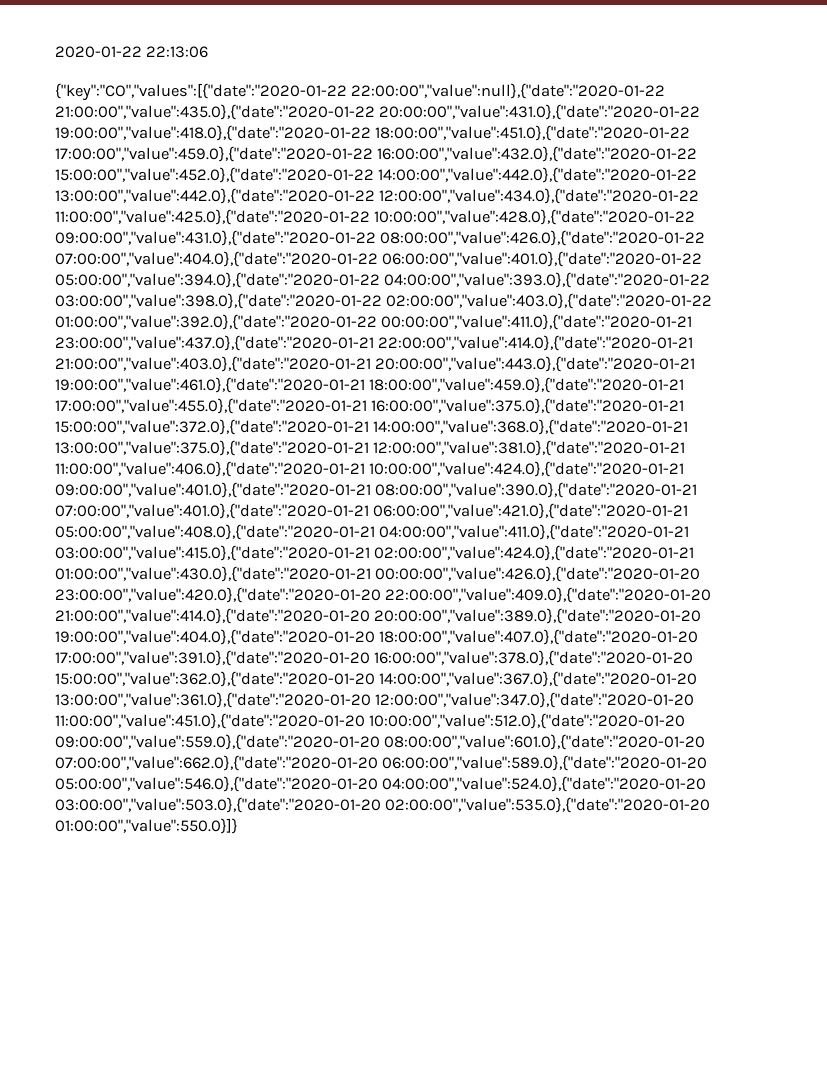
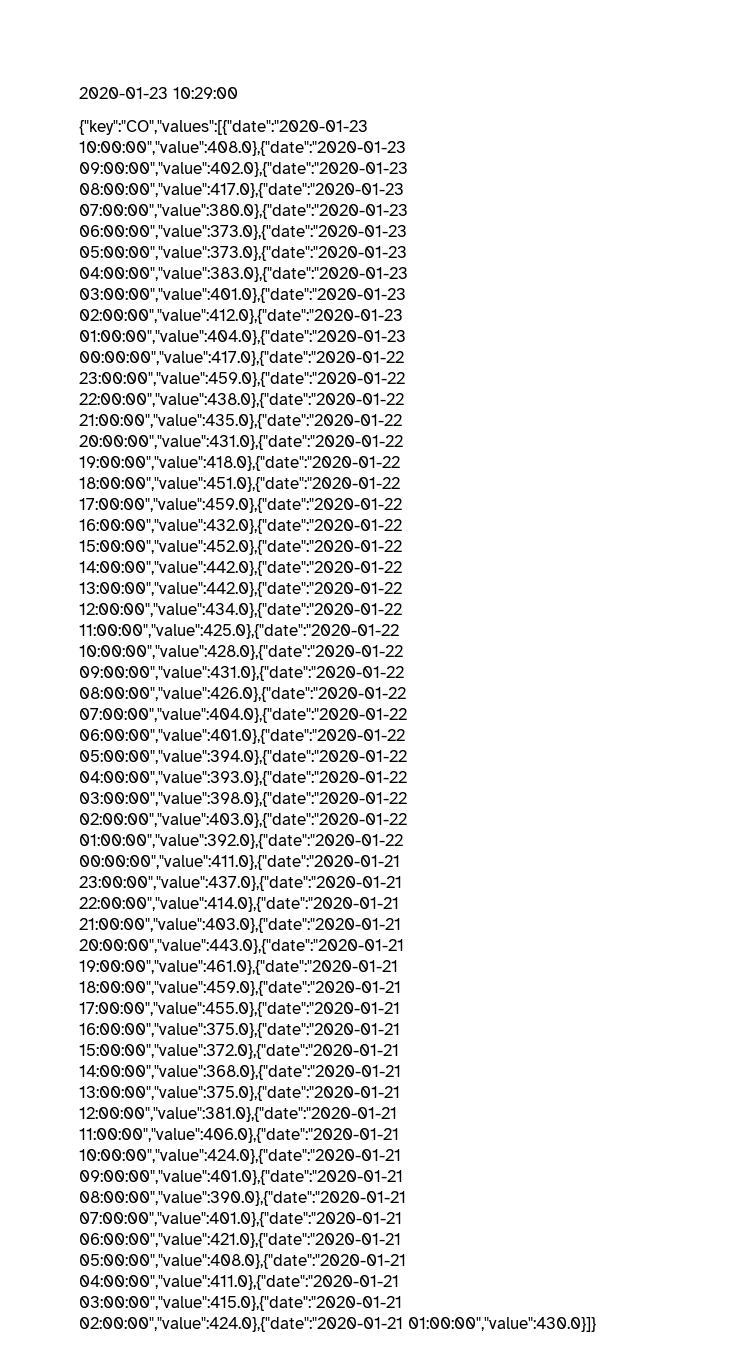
[55,46,209,58] [55,83,666,101] 2020-01-22 22:13:06 // {"key":"CO","values":[{"date":"2020-01-22 22:00:00","value":null},{"date":"2020-01-22 -> [79,87,238,99] [79,120,368,135] [79,141,406,156] [79,162,408,177] [79,183,404,198] [79,204,408,219] [79,225,407,240] [79,246,407,261] [79,267,408,282] [79,288,406,303] [79,309,403,324] [79,330,406,345] [79,351,404,366] [79,372,405,387] [79,393,404,408] 2020-01-23 10:29:00 // {"key":"CO","values":[{"date":"2020-01-23 10:00:00","value":408.0},{"date":"2020-01-23 09:00:00","value":402.0},{"date":"2020-01-23 08:00:00","value":417.0},{"date":"2020-01-23 07:00:00","value":380.0},{"date":"2020-01-23 06:00:00","value":373.0},{"date":"2020-01-23 05:00:00","value":373.0},{"date":"2020-01-23 04:00:00","value":383.0},{"date":"2020-01-23 03:00:00","value":401.0},{"date":"2020-01-23 02:00:00","value":412.0},{"date":"2020-01-23 01:00:00","value":404.0},{"date":"2020-01-23 00:00:00","value":417.0},{"date":"2020-01-22 23:00:00","value":459.0},{"date":"2020-01-22 22:00:00","value":438.0},{"date":"2020-01-22
[55,566,701,582] [55,587,712,603] [55,608,702,624] [55,629,699,645] [55,650,694,666] [55,671,698,687] [55,692,695,708] [55,713,686,729] [55,734,706,750] [55,755,708,771] [55,776,707,792] [55,797,711,813] [55,818,238,834] 01:00:00","value":430.0},{"date":"2020-01-21 00:00:00","value":426.0},{"date":"2020-01-20 23:00:00","value":420.0},{"date":"2020-01-20 22:00:00","value":409.0},{"date":"2020-01-20 21:00:00","value":414.0},{"date":"2020-01-20 20:00:00","value":389.0},{"date":"2020-01-20 19:00:00","value":404.0},{"date":"2020-01-20 18:00:00","value":407.0},{"date":"2020-01-20 17:00:00","value":391.0},{"date":"2020-01-20 16:00:00","value":378.0},{"date":"2020-01-20 15:00:00","value":362.0},{"date":"2020-01-20 14:00:00","value":367.0},{"date":"2020-01-20 13:00:00","value":361.0},{"date":"2020-01-20 12:00:00","value":347.0},{"date":"2020-01-20 11:00:00","value":451.0},{"date":"2020-01-20 10:00:00","value":512.0},{"date":"2020-01-20 09:00:00","value":559.0},{"date":"2020-01-20 08:00:00","value":601.0},{"date":"2020-01-20 07:00:00","value":662.0},{"date":"2020-01-20 06:00:00","value":589.0},{"date":"2020-01-20 05:00:00","value":546.0},{"date":"2020-01-20 04:00:00","value":524.0},{"date":"2020-01-20 03:00:00","value":503.0},{"date":"2020-01-20 02:00:00","value":535.0},{"date":"2020-01-20 01:00:00","value":550.0}]} -> [408,1317,596,1332] 01:00:00","value":430.0}]}

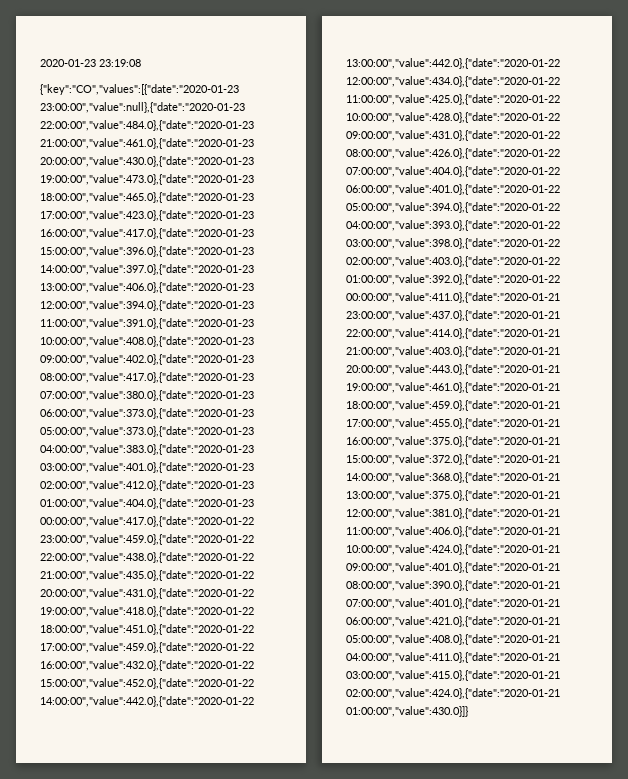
[173,87,238,99] 10:29:00 -> [99,59,141,67] 23:19:08
(368, 127) none -> [40,102,245,113] [40,120,254,131] [40,138,254,149] [40,156,254,167] [40,174,254,185] [40,192,254,203] [40,210,254,221] [40,228,254,239] [40,246,254,257] [40,264,254,275] [40,282,254,293] [40,300,254,311] [40,318,254,329] 23:00:00","value":null},{"date":"2020-01-23 22:00:00","value":484.0},{"date":"2020-01-23 21:00:00","value":461.0},{"date":"2020-01-23 20:00:00","value":430.0},{"date":"2020-01-23 19:00:00","value":473.0},{"date":"2020-01-23 18:00:00","value":465.0},{"date":"2020-01-23 17:00:00","value":423.0},{"date":"2020-01-23 16:00:00","value":417.0},{"date":"2020-01-23 15:00:00","value":396.0},{"date":"2020-01-23 14:00:00","value":397.0},{"date":"2020-01-23 13:00:00","value":406.0},{"date":"2020-01-23 12:00:00","value":394.0},{"date":"2020-01-23 11:00:00","value":391.0},{"date":"2020-01-23

